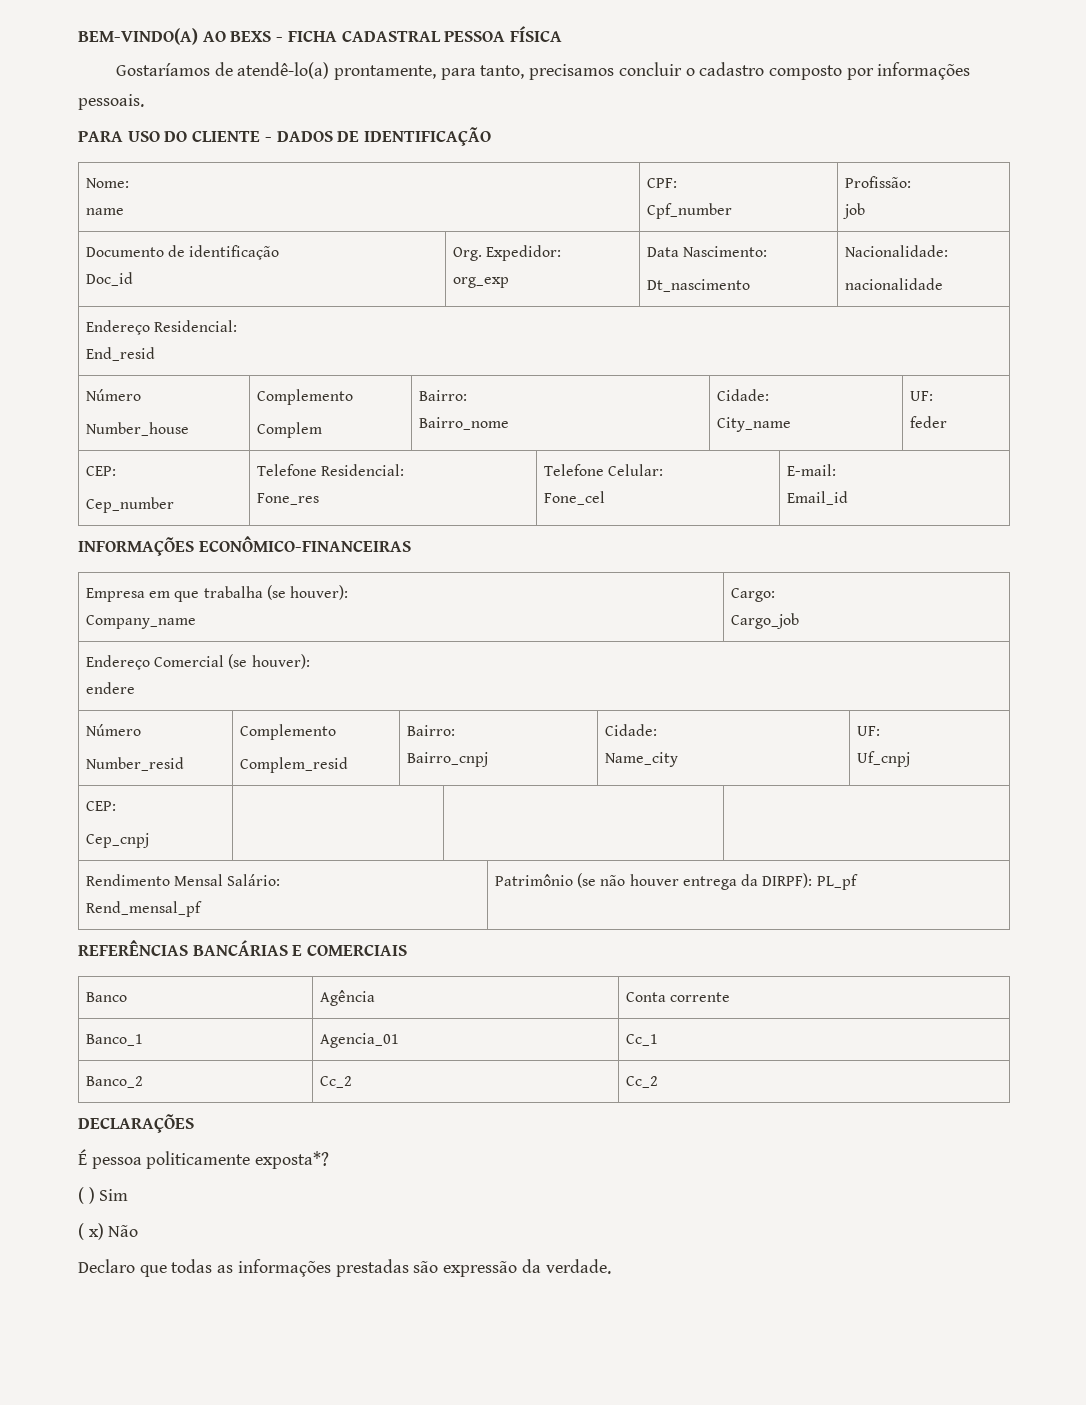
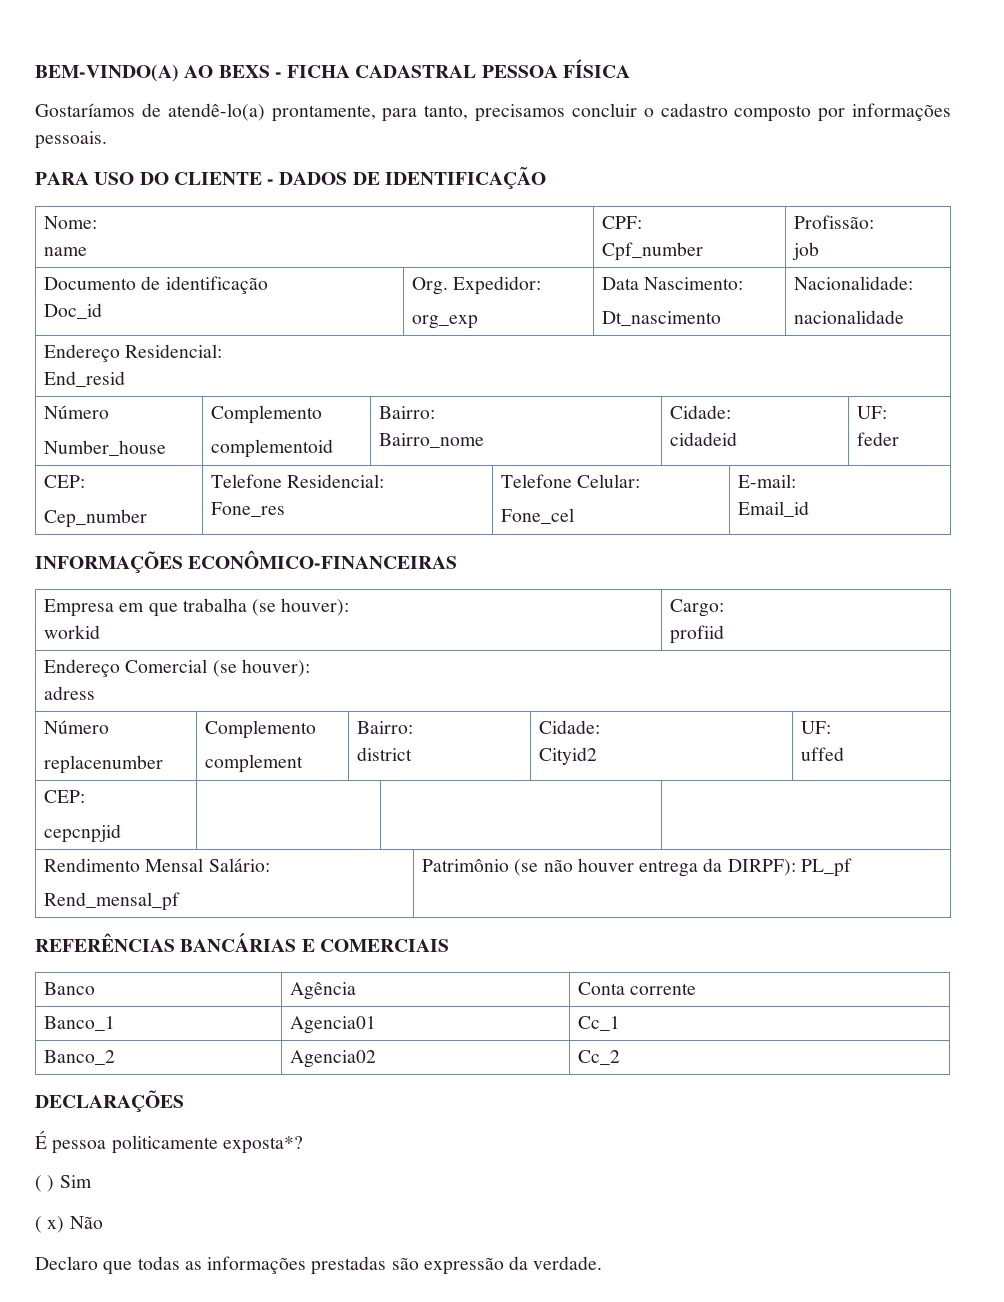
[256,422,322,438] Complem -> [210,439,333,458] complementoid
[716,417,791,432] City_name -> [669,432,737,446] cidadeid
[85,615,196,629] Company_name -> [43,625,100,639] workid
[730,613,799,629] Cargo_job -> [669,625,724,644] profiid
[85,682,135,694] [85,724,141,736] [85,757,184,771] [239,724,336,740] [239,757,348,773] [406,725,455,736] [406,752,488,767] [604,724,657,736] [604,752,678,767] [856,726,880,736] [856,751,910,767] [85,801,116,811] [85,833,149,848] endere // Número // Number_resid | Complemento // Complem_resid | Bairro: // Bairro_cnpj | Cidade: // Name_city | UF: // Uf_cnpj // CEP: // Cep_cnpj -> [43,686,95,700] [43,720,109,734] [43,755,163,774] [204,720,316,739] [204,754,303,773] [356,721,413,734] [356,747,412,761] [538,720,600,734] [538,747,597,765] [800,721,831,734] [800,747,844,761] [43,790,85,803] [43,824,121,843] adress // Número // replacenumber | Complemento // complement | Bairro: // district | Cidade: // Cityid2 | UF: // uffed // CEP: // cepcnpjid
[319,1033,399,1048] Agencia_01 -> [289,1016,376,1034] Agencia01
[319,1076,352,1088] Cc_2 -> [289,1050,376,1068] Agencia02

